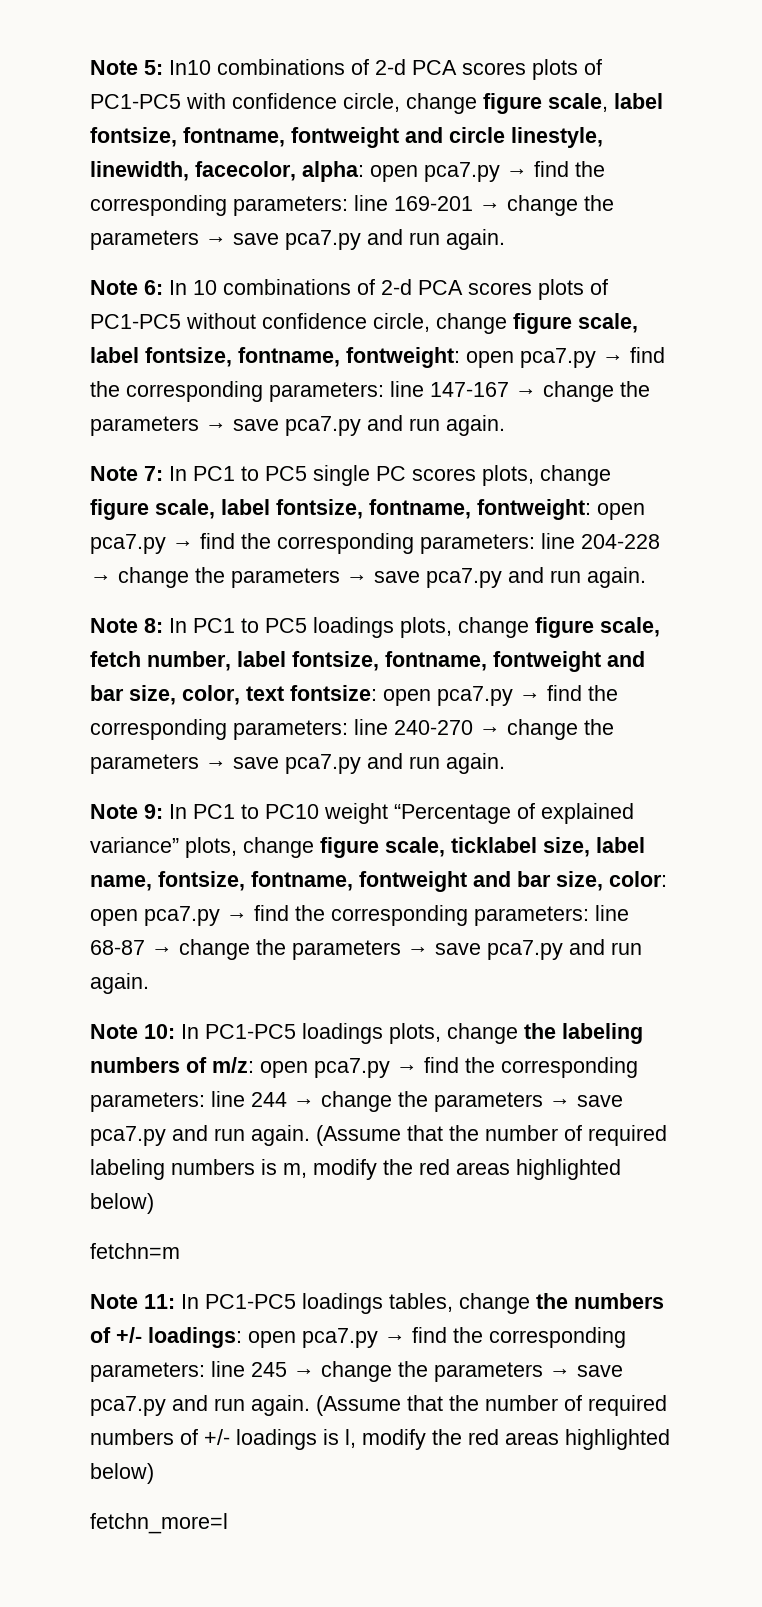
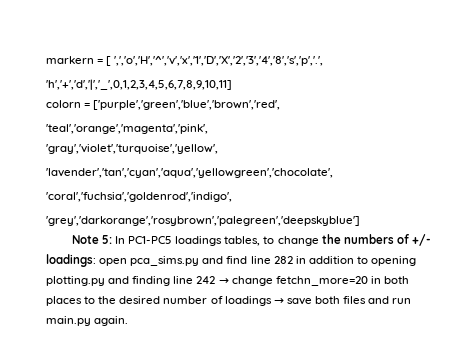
[90,59,602,80] [90,93,663,114] [90,127,603,148] [90,161,605,182] [90,195,614,216] [90,229,505,250] [90,279,608,300] [90,313,638,334] [90,347,665,368] [90,381,650,402] [90,415,505,436] [90,465,611,486] [90,499,645,520] [90,533,660,554] [90,567,646,588] [90,617,660,638] [90,651,645,672] [90,685,618,706] [90,719,614,740] [90,753,505,774] [90,803,634,824] [90,837,645,858] [90,871,667,892] [90,905,629,926] [90,939,642,960] [90,973,149,994] [90,1023,643,1044] [90,1057,638,1078] [90,1091,623,1112] [90,1125,667,1146] [90,1159,621,1180] [90,1193,154,1214] [90,1243,180,1259] [90,1294,175,1309] Note 5: In10 combinations of 2-d PCA scores plots of PC1-PC5 with confidence circle, change figure scale, label fontsize, fontname, fontweight and circle linestyle, linewidth, facecolor, alpha: open pca7.py → find the corresponding parameters: line 169-201 → change the parameters → save pca7.py and run again. // Note 6: In 10 combinations of 2-d PCA scores plots of PC1-PC5 without confidence circle, change figure scale, label fontsize, fontname, fontweight: open pca7.py → find the corresponding parameters: line 147-167 → change the parameters → save pca7.py and run again. // Note 7: In PC1 to PC5 single PC scores plots, change figure scale, label fontsize, fontname, fontweight: open pca7.py → find the corresponding parameters: line 204-228 → change the parameters → save pca7.py and run again. // Note 8: In PC1 to PC5 loadings plots, change figure scale, fetch number, label fontsize, fontname, fontweight and bar size, color, text fontsize: open pca7.py → find the corresponding parameters: line 240-270 → change the parameters → save pca7.py and run again. // Note 9: In PC1 to PC10 weight “Percentage of explained variance” plots, change figure scale, ticklabel size, label name, fontsize, fontname, fontweight and bar size, color: open pca7.py → find the corresponding parameters: line 68-87 → change the parameters → save pca7.py and run again. // Note 10: In PC1-PC5 loadings plots, change the labeling numbers of m/z: open pca7.py → find the corresponding parameters: line 244 → change the parameters → save pca7.py and run again. (Assume that the number of required labeling numbers is m, modify the red areas highlighted below) // fetchn=m // Note 11: -> [46,56,324,66] [46,79,232,90] [46,100,281,110] [46,124,208,134] [46,144,218,154] [46,168,333,178] [46,192,232,202] [46,216,360,226] [71,235,112,244] markern = [ ',','o','H','^','v','x','1','D','X','2','3','4','8','s','p','.', // 'h','+','d','|','_',0,1,2,3,4,5,6,7,8,9,10,11] // colorn = ['purple','green','blue','brown','red', // 'teal','orange','magenta','pink', // 'gray','violet','turquoise','yellow', // 'lavender','tan','cyan','aqua','yellowgreen','chocolate', // 'coral','fuchsia','goldenrod','indigo', // 'grey','darkorange','rosybrown','palegreen','deepskyblue'] // Note 5:
(453, 1302) none -> [263,236,275,244] to
[302,1327,626,1348] [90,1361,623,1382] [90,1395,667,1416] [90,1429,670,1450] [90,1463,154,1484] [90,1513,228,1534] pca7.py → find the corresponding parameters: line 245 → change the parameters → save pca7.py and run again. (Assume that the number of required numbers of +/- loadings is l, modify the red areas highlighted below) // fetchn_more=l -> [130,256,417,266] [46,276,409,286] [46,296,412,306] [46,316,129,326] pca_sims.py and find line 282 in addition to opening plotting.py and finding line 242 → change fetchn_more=20 in both places to the desired number of loadings → save both files and run main.py again.

